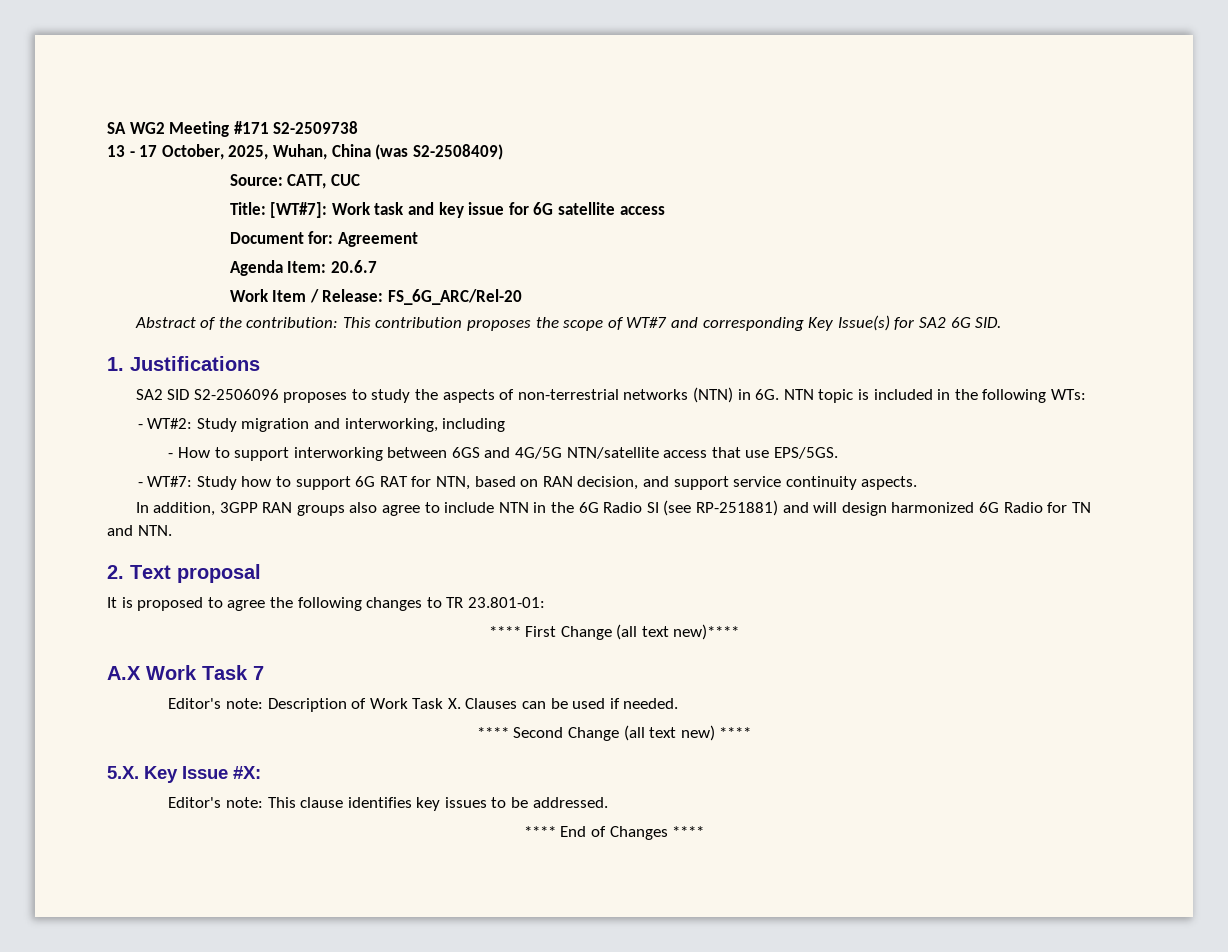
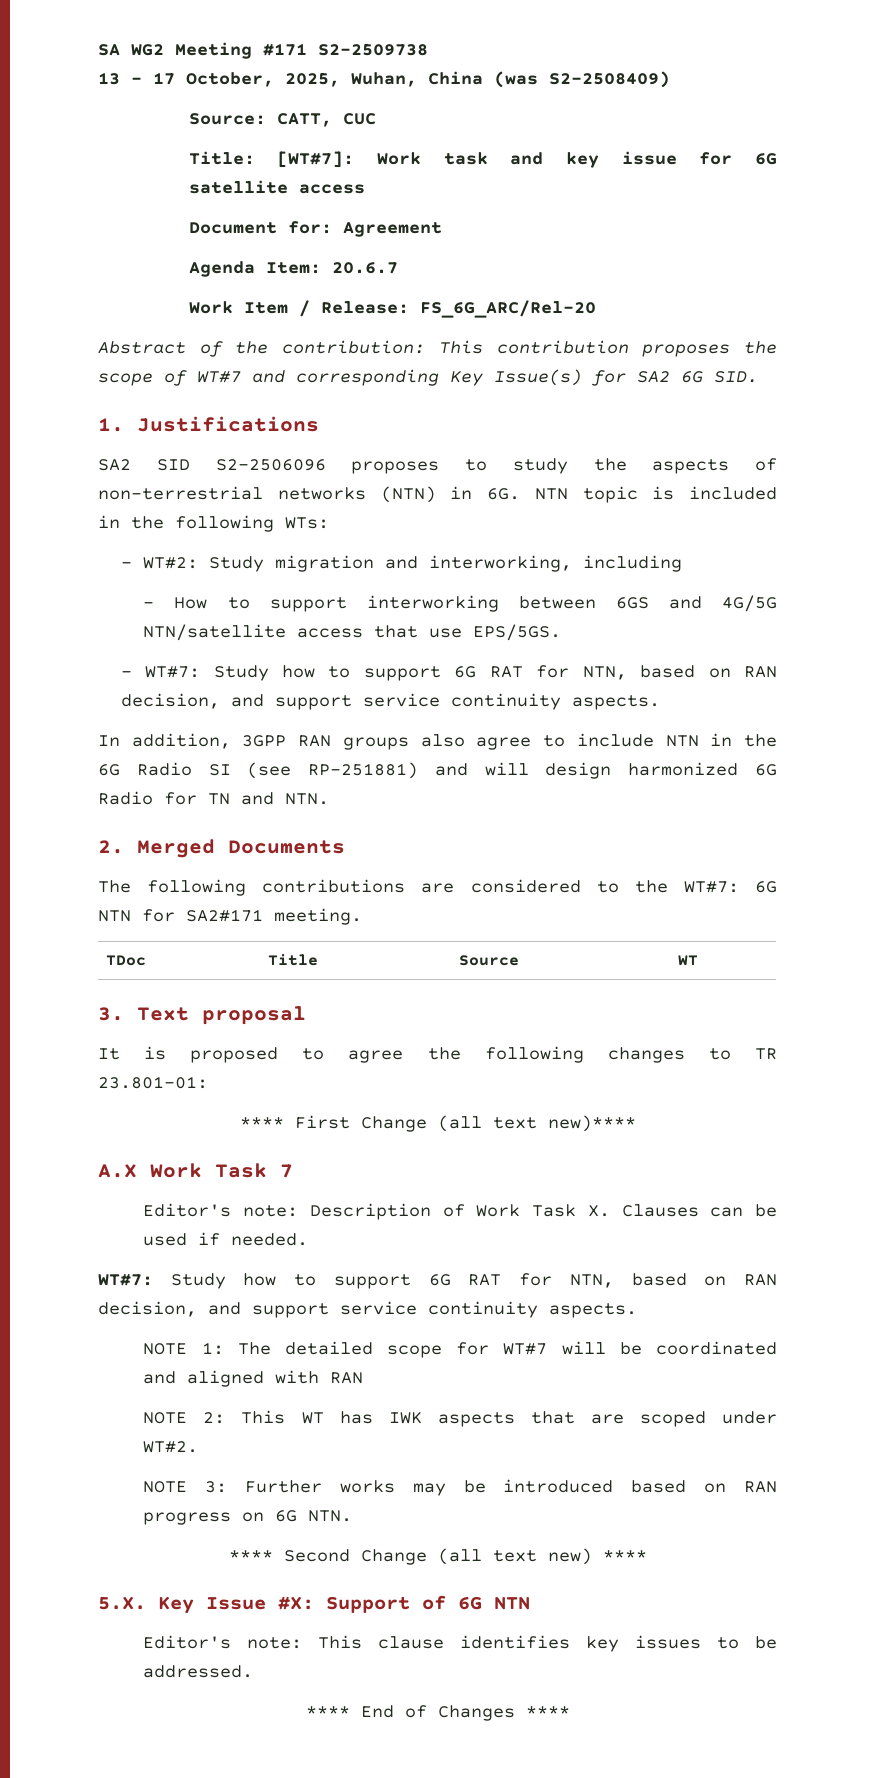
(124, 572) none -> [137,839,345,858] [98,879,777,896] [98,908,362,925] [106,955,147,966] [268,954,319,966] [459,955,520,966] [678,955,699,966] [98,1007,124,1021] Merged Documents // The following contributions are considered to the WT#7: 6G NTN for SA2#171 meeting. // TDoc | Title | Source | WT // 3.
(679, 703) none -> [98,1273,778,1289] [98,1301,637,1318] [143,1341,778,1358] [143,1370,364,1387] [143,1410,777,1427] [143,1441,199,1453] [143,1479,777,1496] [143,1510,353,1525] // WT#7: Study how to support 6G RAT for NTN, based on RAN decision, and support service continuity aspects. // NOTE 1: The detailed scope for WT#7 will be coordinated and aligned with RAN // NOTE 2: This WT has IWK aspects that are scoped under WT#2. // NOTE 3: Further works may be introduced based on RAN progress on 6G NTN.
(261, 772) none -> [326,1595,530,1613] Support of 6G NTN

